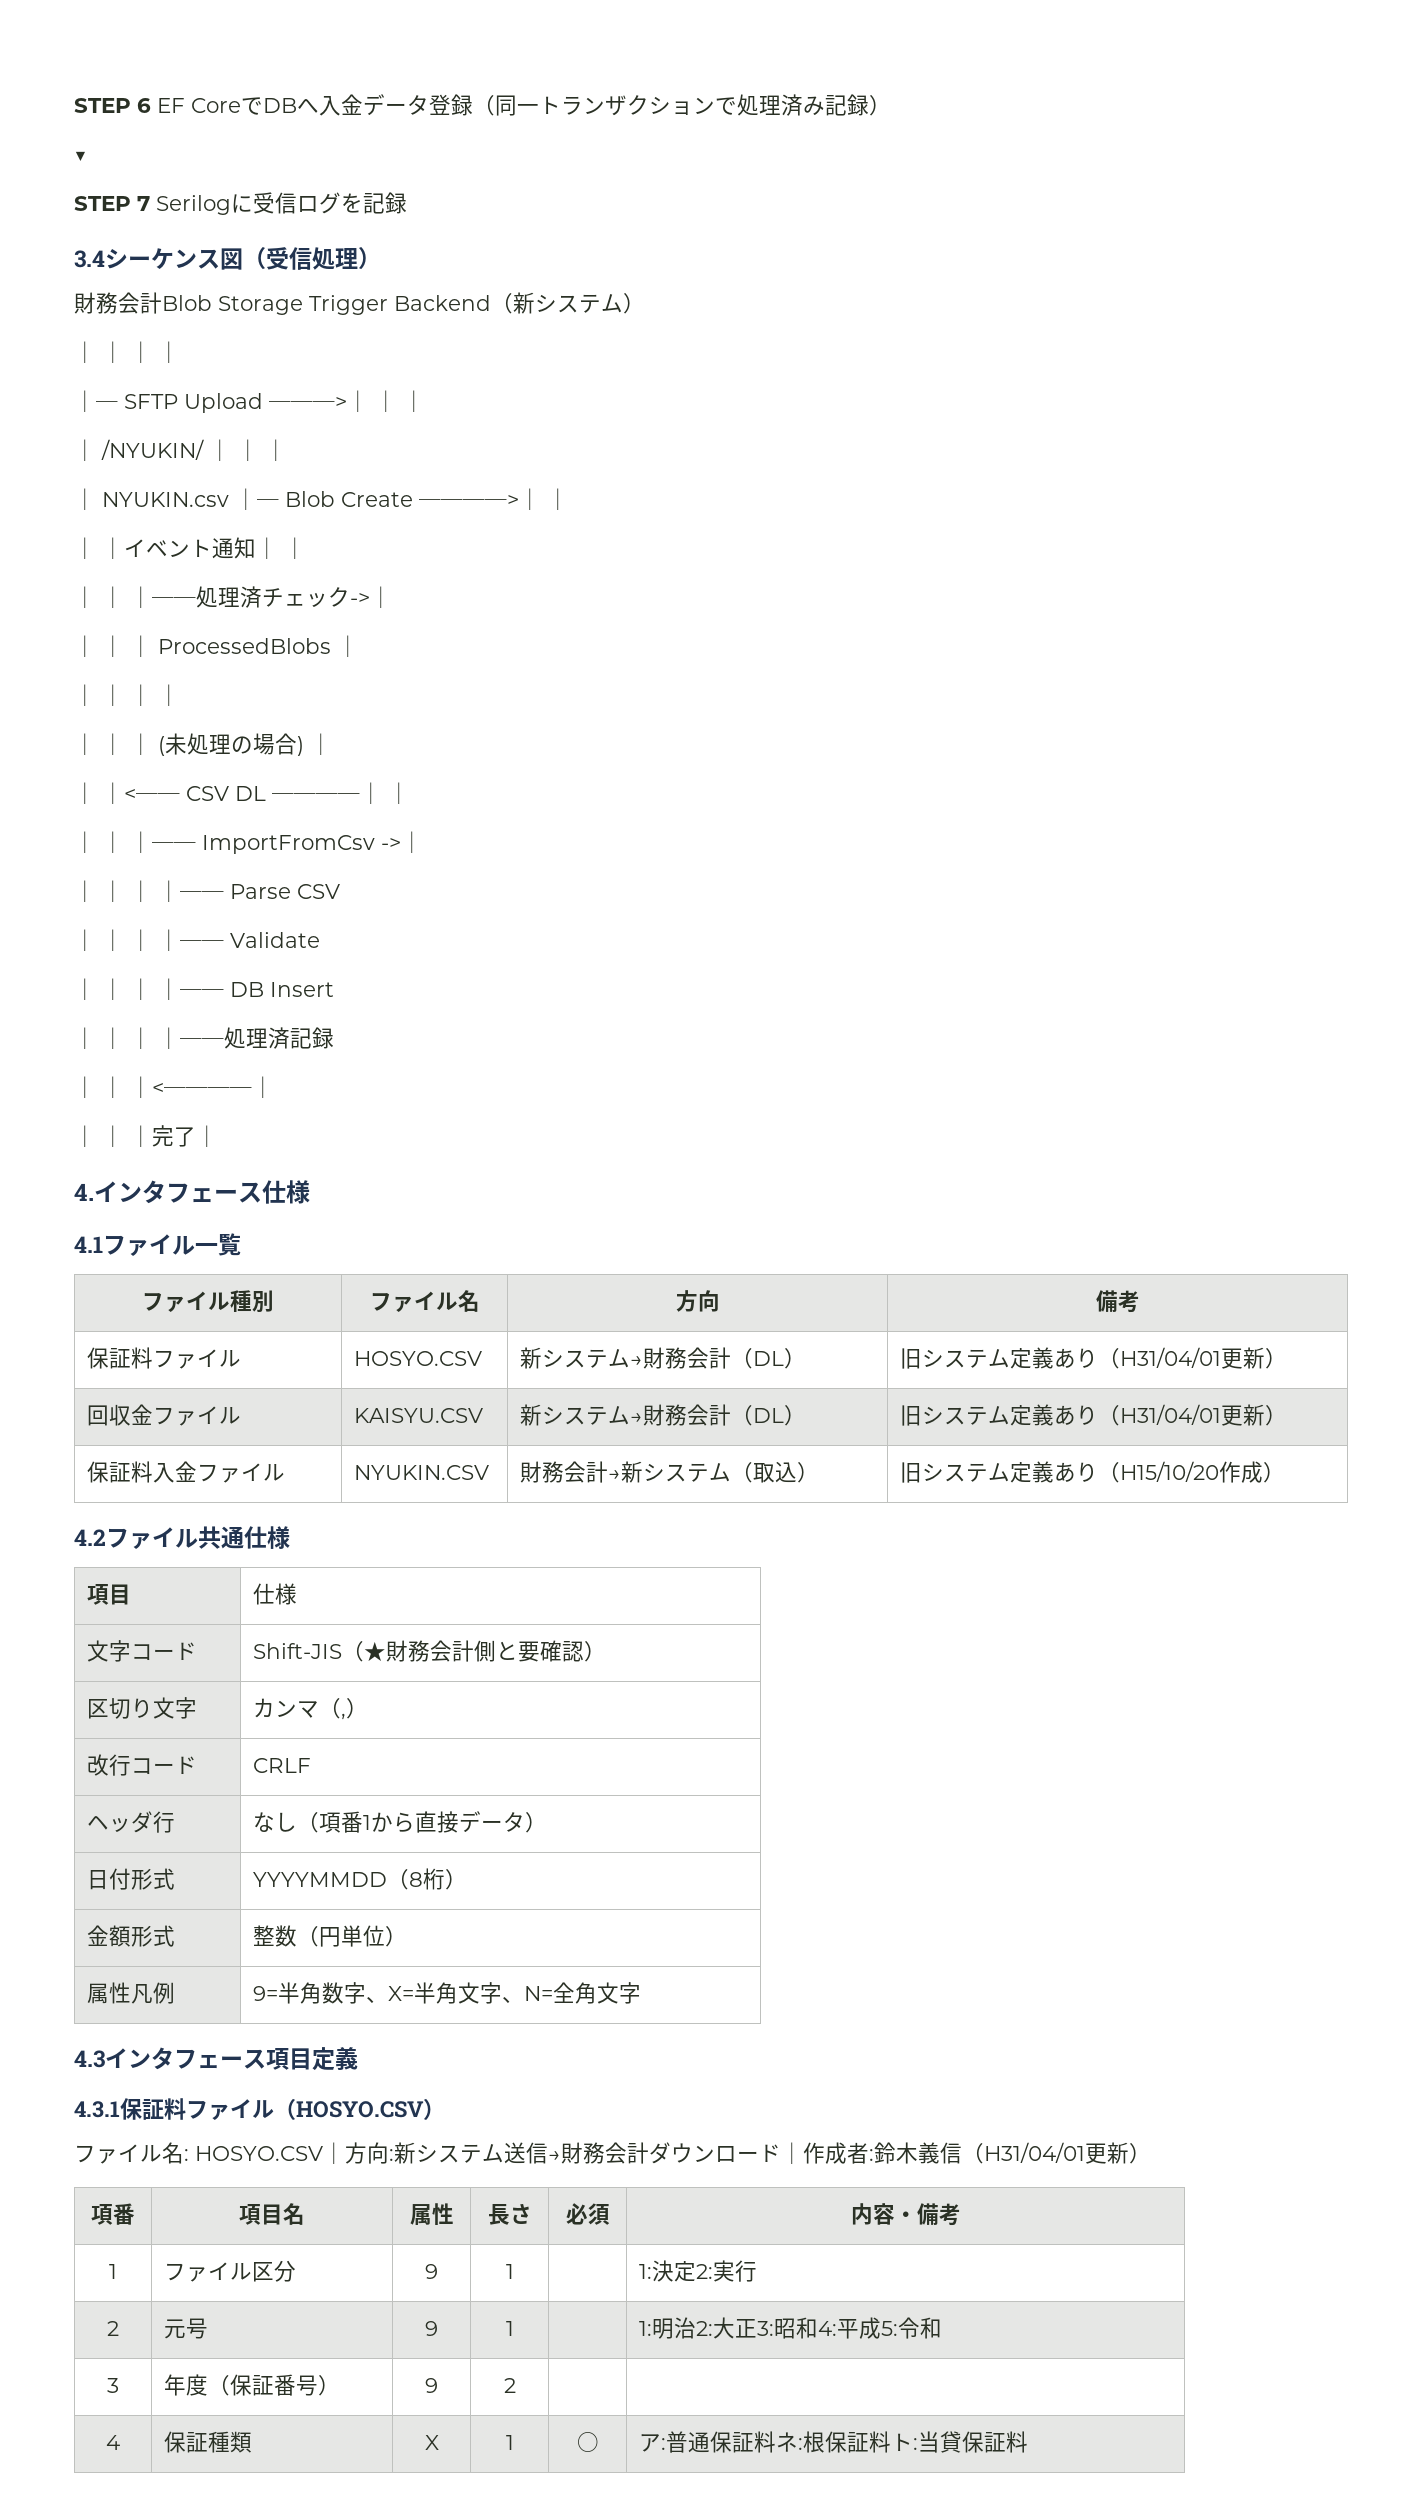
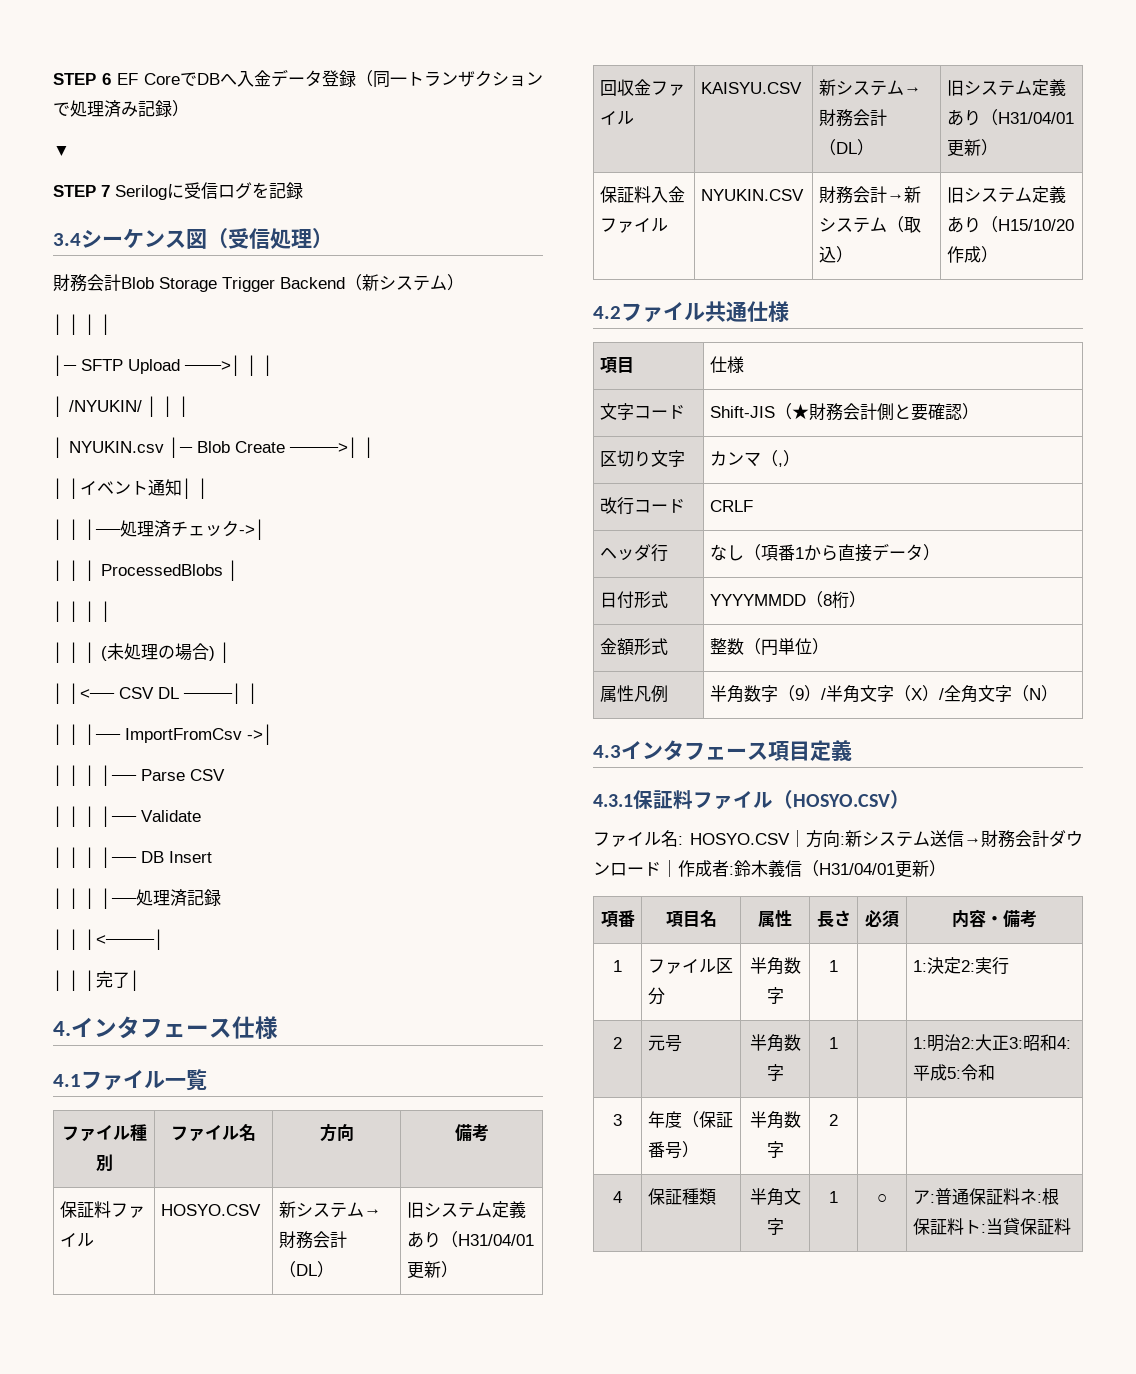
[252,1982,553,2004] 9=半角数字、X=半角文字、N= -> [710,685,945,703] 半角数字（9）/半角文字（X）/
(641, 1993) none -> [1012,685,1059,702] （N）
[425,2264,438,2279] 9 -> [749,957,801,975] [766,987,784,1004] 半角数字
[425,2321,438,2336] 9 -> [749,1034,801,1052] [766,1064,784,1081] 半角数字
[425,2378,438,2393] 9 -> [749,1111,801,1129] [766,1141,784,1158] 半角数字
[424,2435,439,2450] X -> [749,1188,801,1206] [766,1218,784,1235] 半角文字

